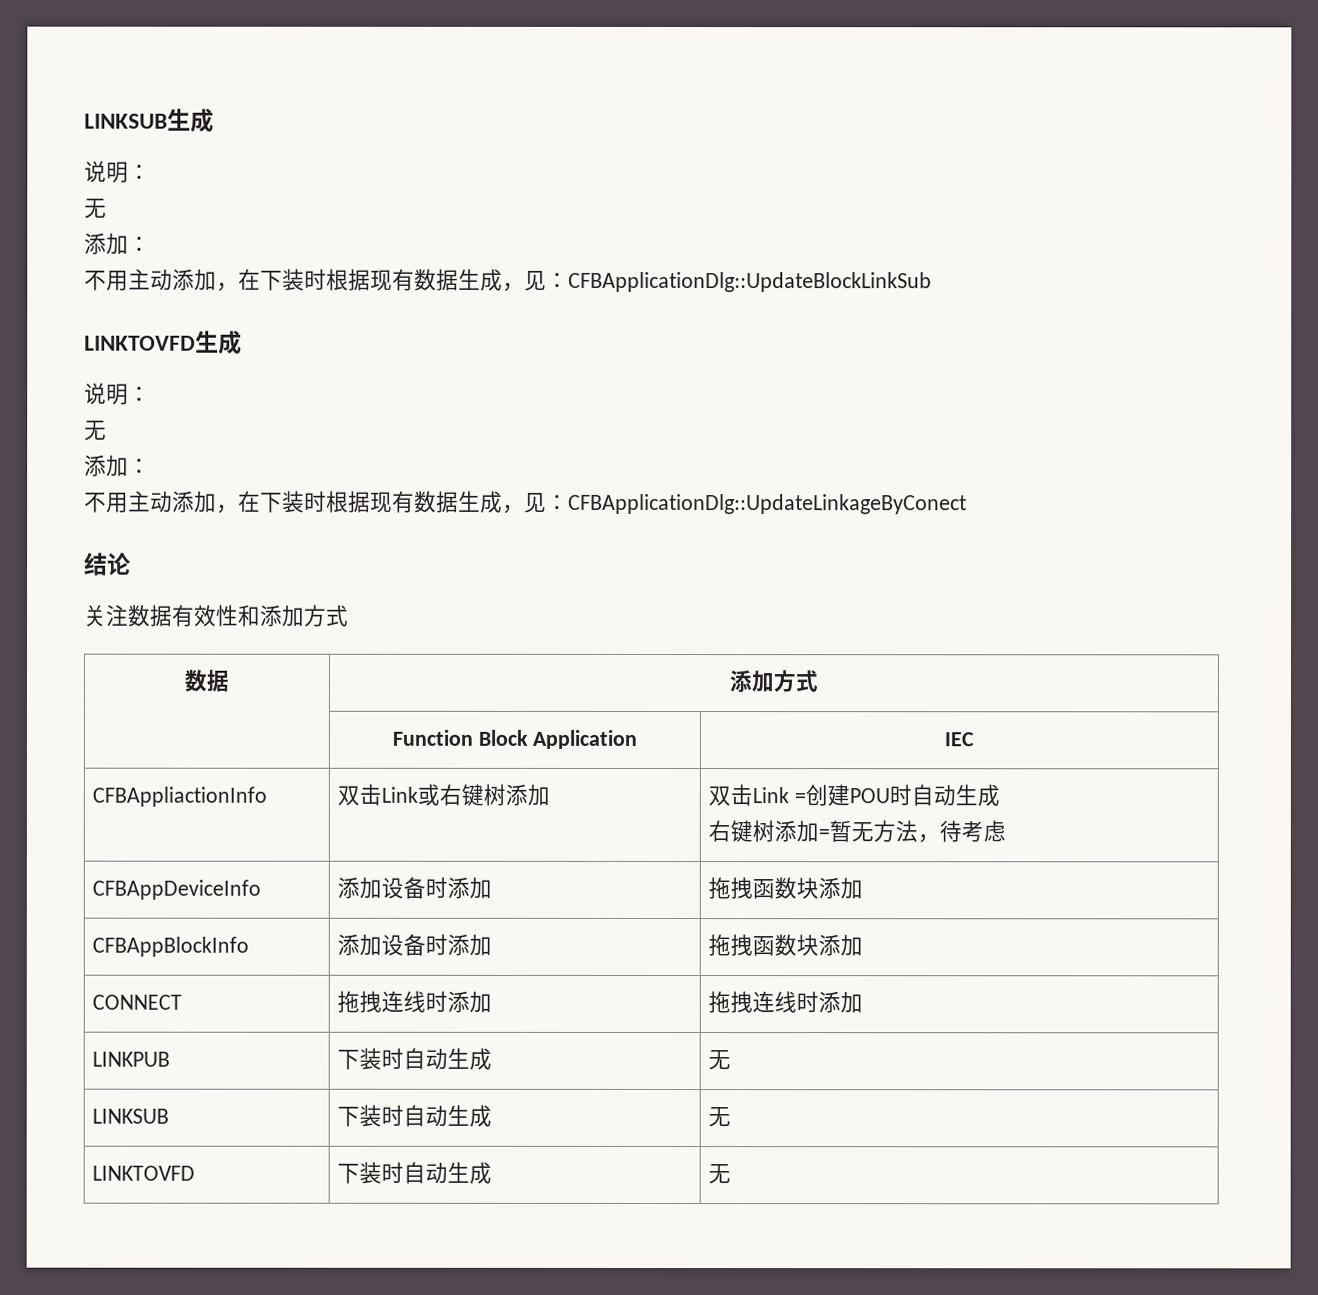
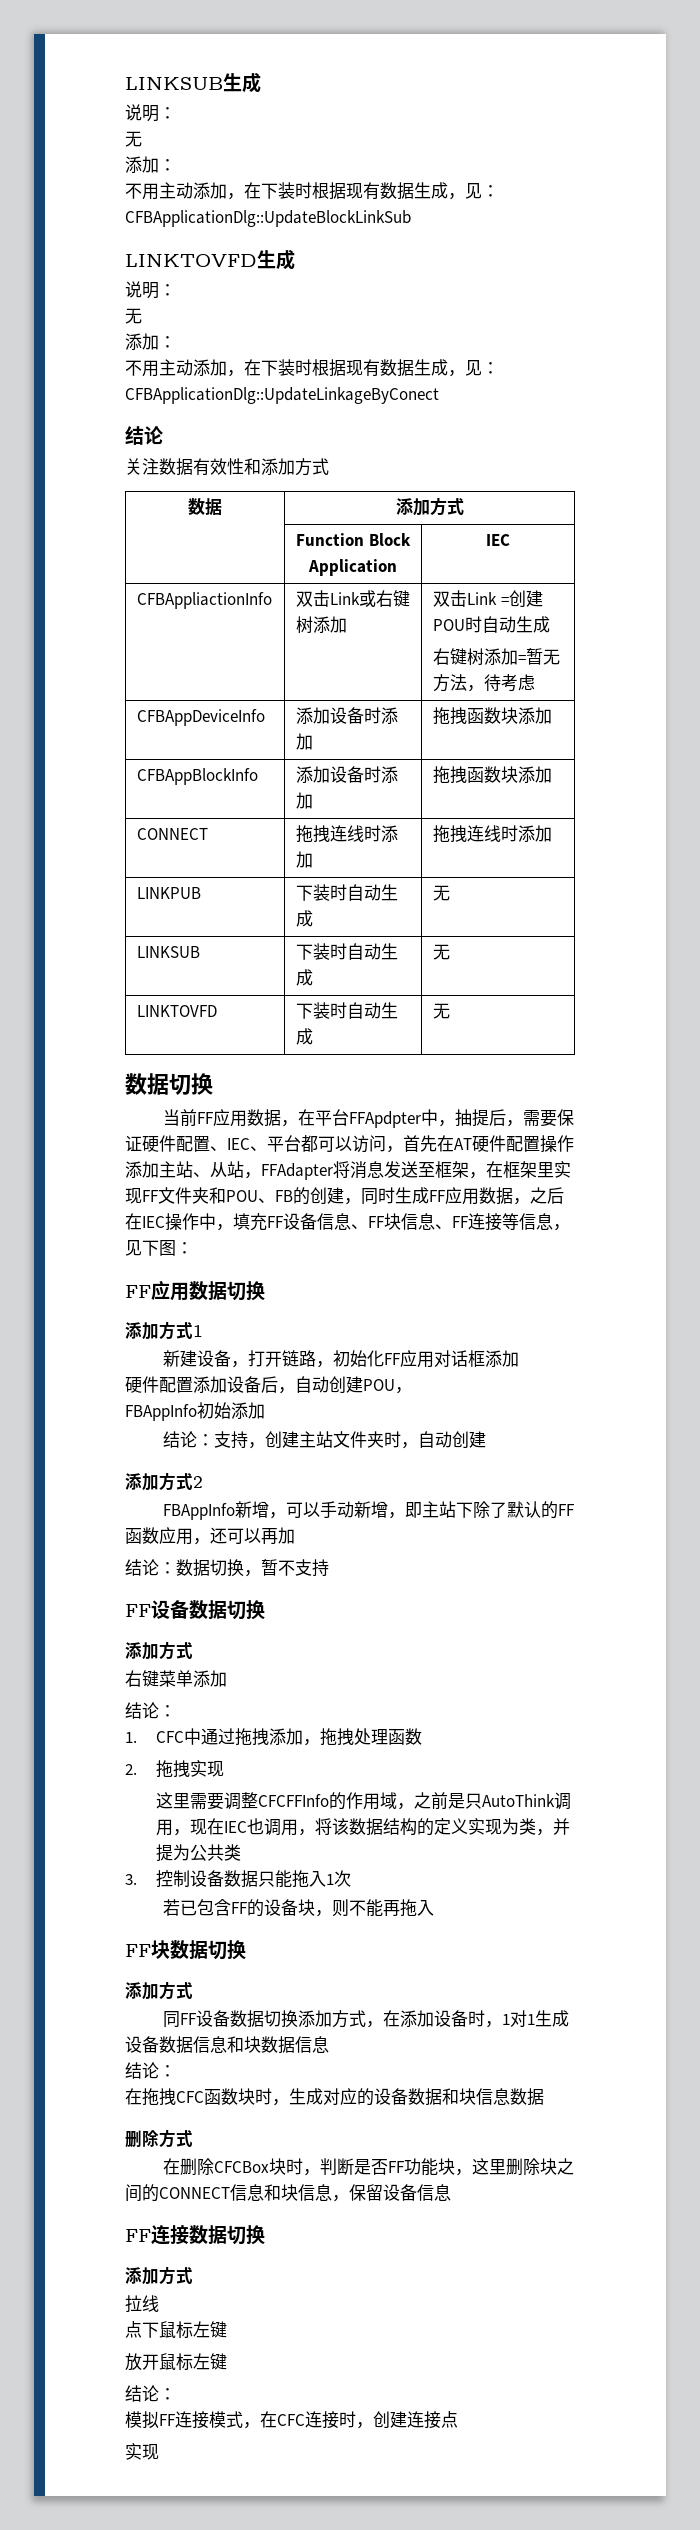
(731, 1174) none -> [125,1073,213,1095] [163,1109,575,1128] [125,1135,574,1153] [125,1161,571,1180] [125,1187,564,1205] [125,1213,570,1231] [125,1240,193,1256] [125,1280,265,1301] [125,1321,203,1340] [163,1350,520,1368] [125,1376,412,1394] [125,1402,265,1421] [163,1431,487,1449] [125,1472,203,1491] [163,1501,575,1520] [125,1527,295,1545] [125,1559,329,1577] [125,1600,265,1620] [125,1641,193,1660] [125,1670,227,1687] [125,1702,176,1719] [125,1728,423,1746] [125,1760,225,1778] [156,1792,572,1810] [156,1818,571,1836] [156,1844,242,1862] [125,1870,352,1888] [163,1899,435,1917] [125,1940,246,1960] [125,1981,193,2000] [163,2010,570,2028] [125,2036,329,2054] [125,2062,176,2079] [125,2088,544,2106] [125,2129,193,2148] [163,2158,575,2176] [125,2184,451,2202] [125,2225,265,2245] [125,2266,193,2285] [125,2295,159,2313] [125,2321,227,2339] [125,2353,227,2371] [125,2385,176,2402] [125,2411,458,2429] [125,2443,159,2460] // 数据切换 // 当前FF应用数据，在平台FFApdpter中，抽提后，需要保证硬件配置、IEC、平台都可以访问，首先在AT硬件配置操作添加主站、从站，FFAdapter将消息发送至框架，在框架里实现FF文件夹和POU、FB的创建，同时生成FF应用数据，之后在IEC操作中，填充FF设备信息、FF块信息、FF连接等信息，见下图： // FF应用数据切换 // 添加方式1 // 新建设备，打开链路，初始化FF应用对话框添加 // 硬件配置添加设备后，自动创建POU， // FBAppInfo初始添加 // 结论：支持，创建主站文件夹时，自动创建 // 添加方式2 // FBAppInfo新增，可以手动新增，即主站下除了默认的FF函数应用，还可以再加 // 结论：数据切换，暂不支持 // FF设备数据切换 // 添加方式 // 右键菜单添加 // 结论： // 1. CFC中通过拖拽添加，拖拽处理函数 // 2.拖拽实现 // 这里需要调整CFCFFInfo的作用域，之前是只AutoThink调用，现在IEC也调用，将该数据结构的定义实现为类，并提为公共类 // 3.控制设备数据只能拖入1次 // 若已包含FF的设备块，则不能再拖入 // FF块数据切换 // 添加方式 // 同FF设备数据切换添加方式，在添加设备时，1对1生成设备数据信息和块数据信息 // 结论： // 在拖拽CFC函数块时，生成对应的设备数据和块信息数据 // 删除方式 // 在删除CFCBox块时，判断是否FF功能块，这里删除块之间的CONNECT信息和块信息，保留设备信息 // FF连接数据切换 // 添加方式 // 拉线 // 点下鼠标左键 // 放开鼠标左键 // 结论： // 模拟FF连接模式，在CFC连接时，创建连接点 // 实现

